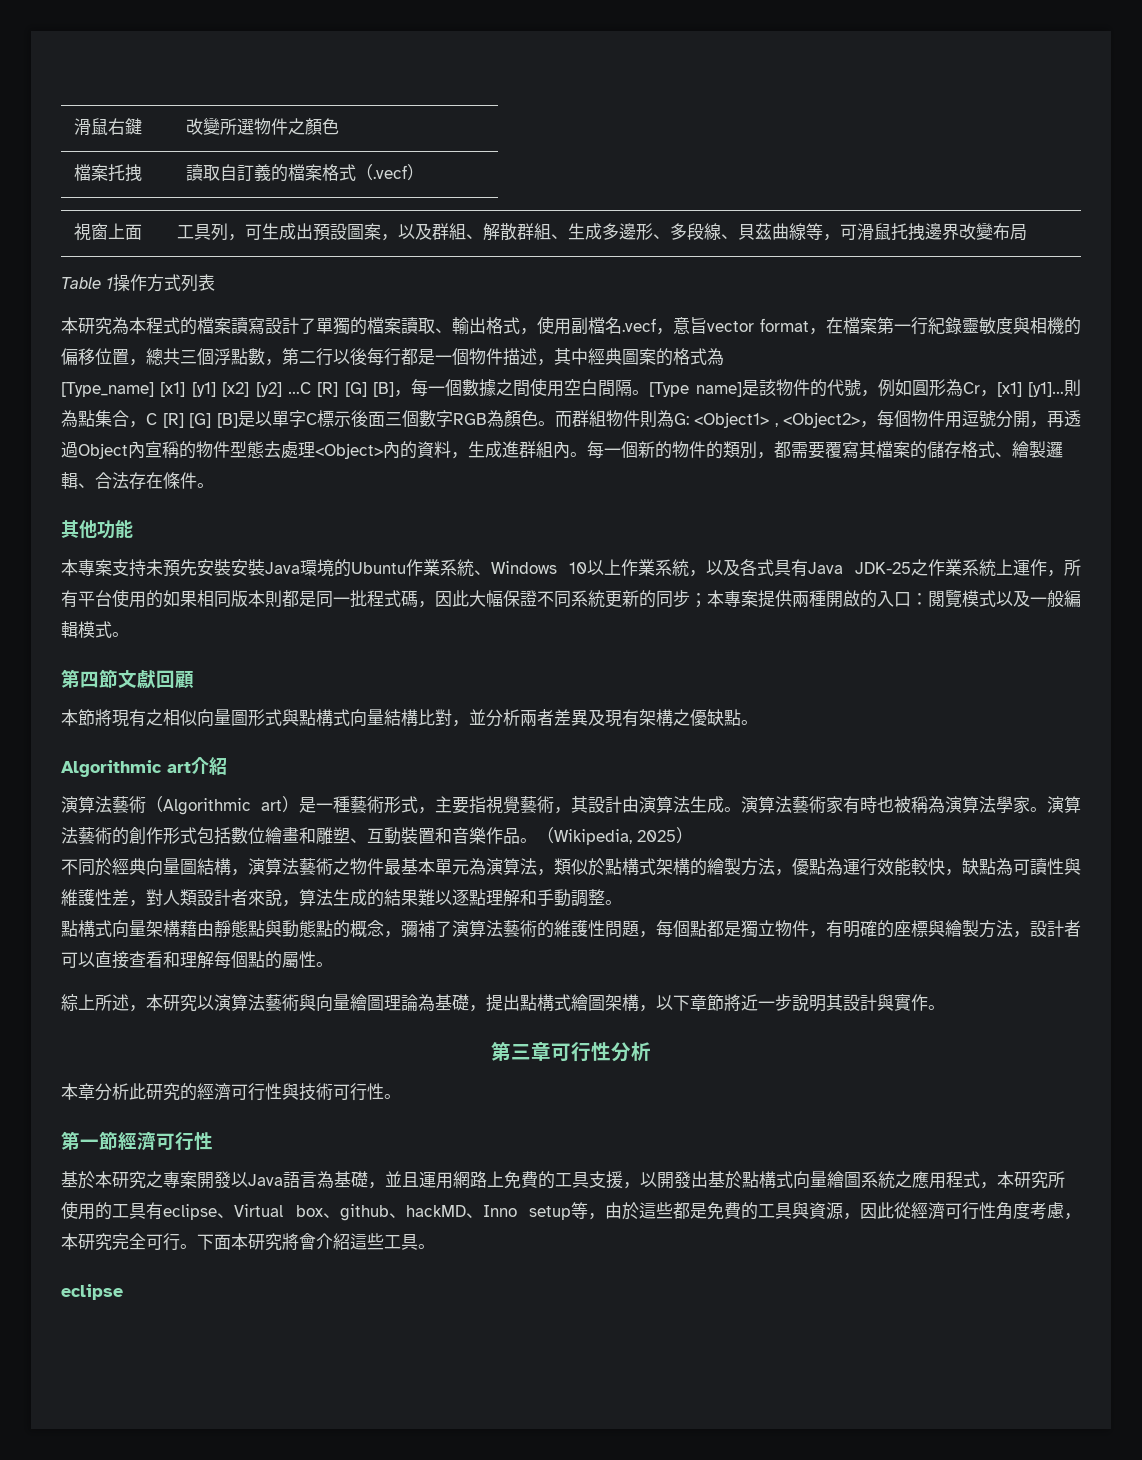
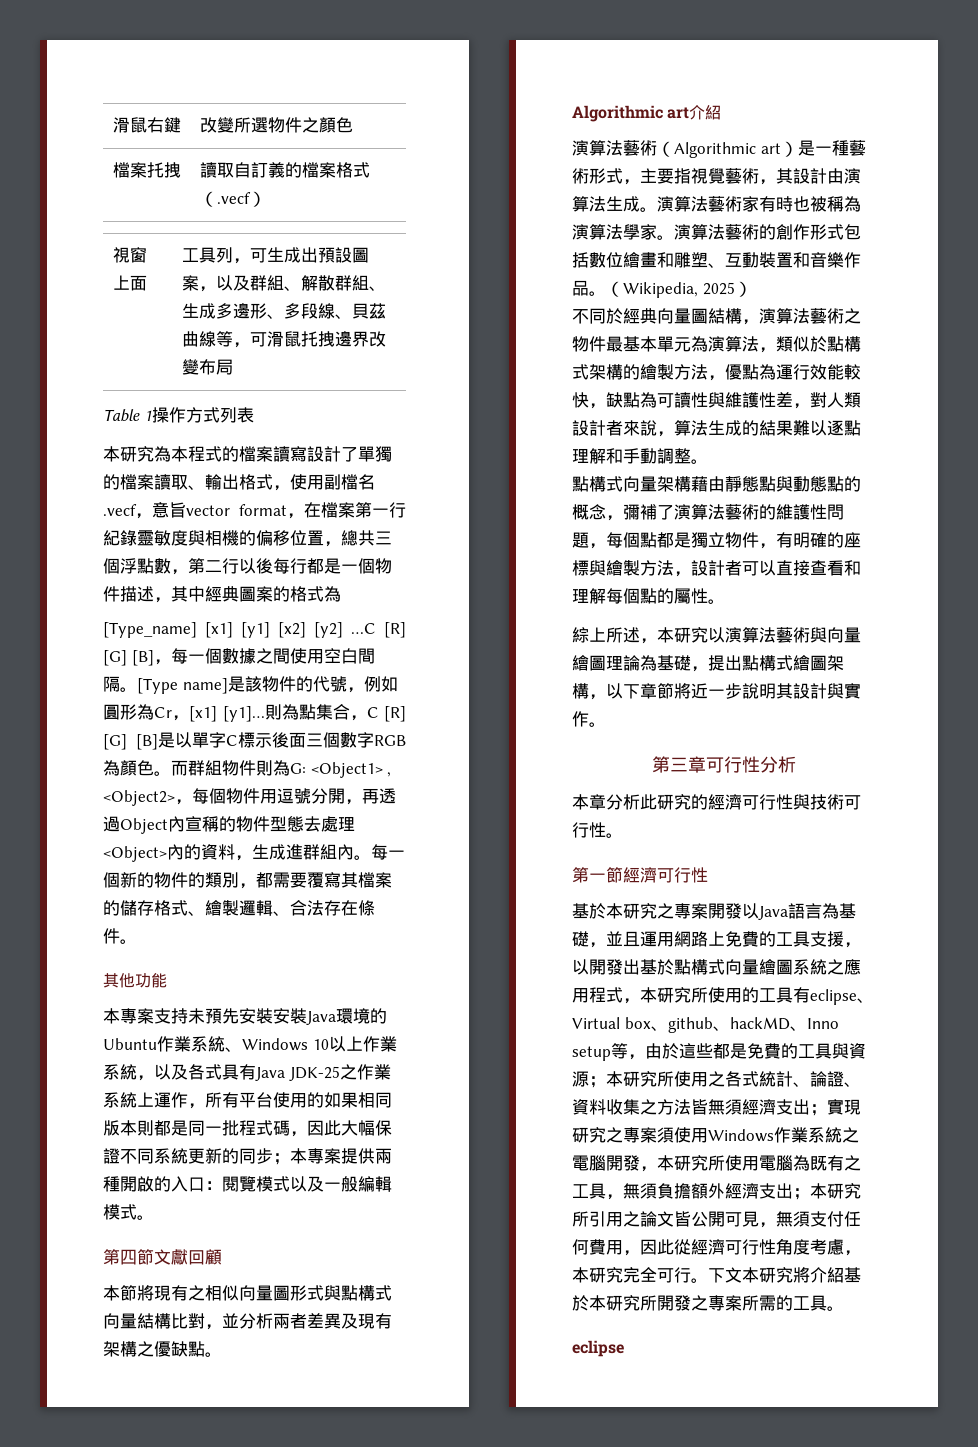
(843, 1211) none -> [589,1071,861,1088] [572,1099,861,1116] [572,1127,859,1143] [572,1155,861,1172] [572,1183,861,1200] [572,1211,861,1228] [572,1239,623,1255] ；本研究所使用之各式統計、論證、資料收集之方法皆無須經濟支出；實現研究之專案須使用Windows作業系統之電腦開發，本研究所使用電腦為既有之工具，無須負擔額外經濟支出；本研究所引用之論文皆公開可見，無須支付任何費用
[214,1234,231,1250] 面 -> [725,1267,742,1283] 文
[299,1233,384,1250] 會介紹這些 -> [810,1267,861,1283] [572,1295,793,1311] 介紹基於本研究所開發之專案所需的

